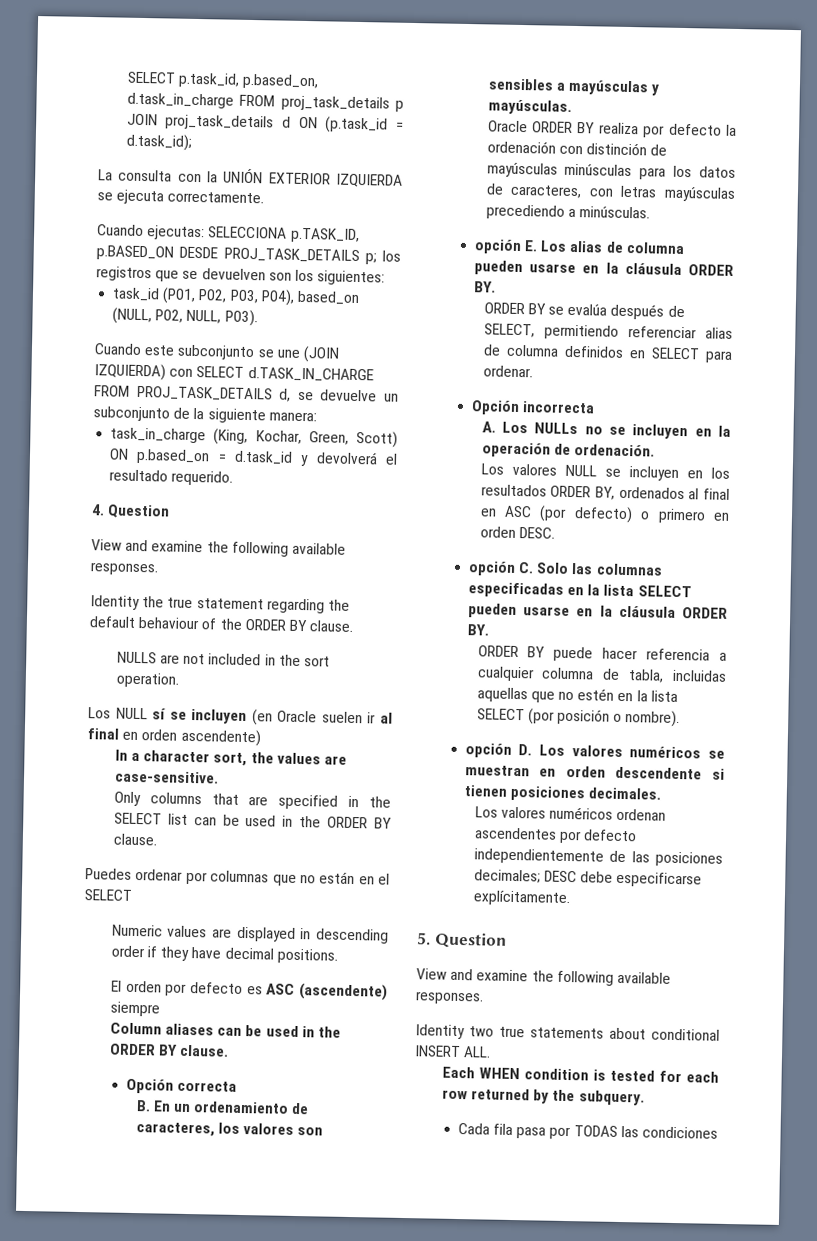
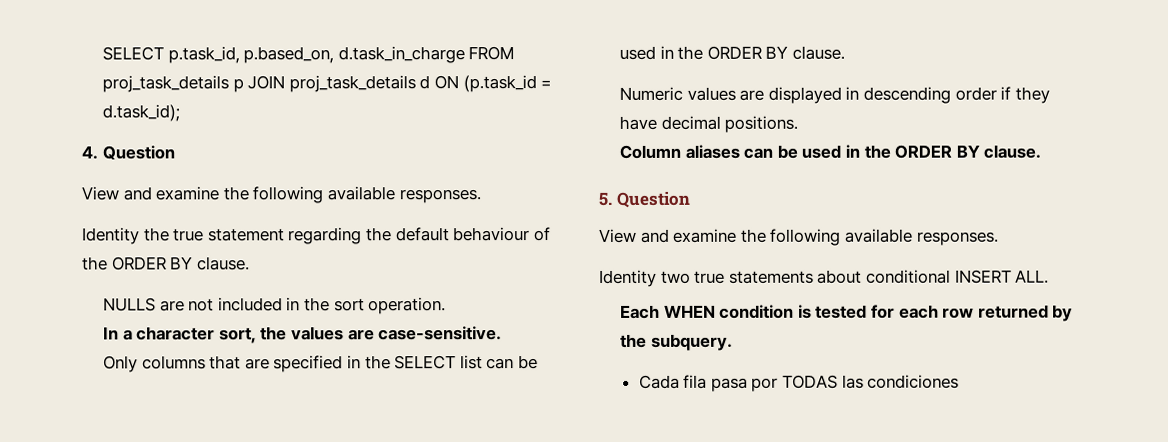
[98,168,403,188] [97,189,265,205] [97,224,360,244] [96,245,401,265] [96,266,386,286] [112,287,360,306] [112,307,258,327] [94,343,340,363] [94,363,374,383] [94,385,399,402] [93,406,317,424] [110,427,398,448] [109,448,398,467] [109,469,234,486] // La consulta con la UNIÓN EXTERIOR IZQUIERDA se ejecuta correctamente. // Cuando ejecutas: SELECCIONA p.TASK_ID, p.BASED_ON DESDE PROJ_TASK_DETAILS p; los registros que se devuelven son los siguientes: // task_id (P01, P02, P03, P04), based_on (NULL, P02, NULL, P03). // Cuando este subconjunto se une (JOIN IZQUIERDA) con SELECT d.TASK_IN_CHARGE FROM PROJ_TASK_DETAILS d, se devuelve un subconjunto de la siguiente manera: // task_in_charge (King, Kochar, Green, Scott) ON p.based_on = d.task_id y devolverá el resultado requerido. -> (180, 113) none
[88,707,393,726] [87,728,261,747] // Los NULL sí se incluyen (en Oracle suelen ir al final en orden ascendente) -> (447, 306) none
[85,868,390,886] [84,889,132,901] // Puedes ordenar por columnas que no están en el SELECT -> (845, 52) none
[110,980,388,1001] [109,1001,160,1017] // El orden por defecto es ASC (ascendente) siempre -> (799, 124) none
[125,1078,238,1094] [135,1100,310,1115] [135,1122,324,1137] [487,78,660,96] [487,99,572,115] [487,120,737,138] [486,140,668,156] [486,162,736,180] [485,183,736,202] [485,204,650,220] [473,239,685,255] [473,260,734,276] [473,281,496,293] [483,302,685,320] [483,323,733,340] [482,344,733,363] [482,365,533,378] [470,400,596,416] [481,421,731,440] [481,442,655,458] [480,463,730,481] [480,484,730,500] [479,505,730,524] [479,526,555,539] [467,561,663,576] [467,582,692,598] [467,603,728,619] [466,624,489,636] [477,645,727,662] [476,666,727,683] [476,687,678,703] [476,708,681,728] [464,743,725,759] [464,765,725,780] [463,785,662,802] [474,806,667,821] [473,827,637,844] [473,848,723,867] [473,869,703,888] [472,890,571,907] // Opción correcta // B. En un ordenamiento de caracteres, los valores son sensibles a mayúsculas y mayúsculas. // Oracle ORDER BY realiza por defecto la ordenación con distinción de mayúsculas minúsculas para los datos de caracteres, con letras mayúsculas precediendo a minúsculas. // opción E. Los alias de columna pueden usarse en la cláusula ORDER BY. // ORDER BY se evalúa después de SELECT, permitiendo referenciar alias de columna definidos en SELECT para ordenar. // Opción incorrecta // A. Los NULLs no se incluyen en la operación de ordenación. // Los valores NULL se incluyen en los resultados ORDER BY, ordenados al final en ASC (por defecto) o primero en orden DESC. // opción C. Solo las columnas especificadas en la lista SELECT pueden usarse en la cláusula ORDER BY. // ORDER BY puede hacer referencia a cualquier columna de tabla, incluidas aquellas que no estén en la lista SELECT (por posición o nombre). // opción D. Los valores numéricos se muestran en orden descendente si tienen posiciones decimales. // Los valores numéricos ordenan ascendentes por defecto independientemente de las posiciones decimales; DESC debe especificarse explícitamente. -> (1042, 151) none

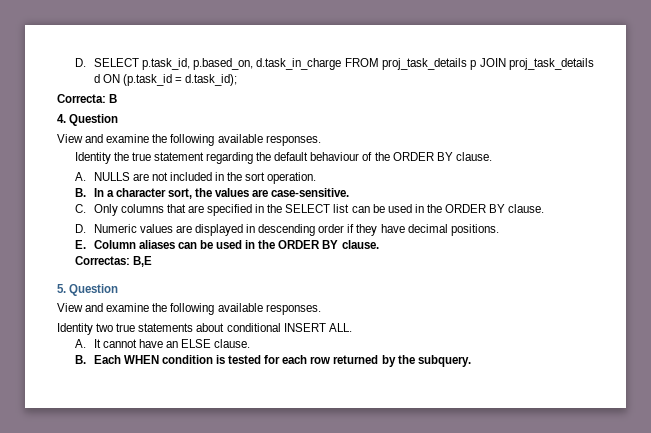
(101, 53) none -> [75,58,87,67] D.
(180, 113) none -> [57,94,118,103] // Correcta: B
(250, 263) none -> [75,172,87,181] A.
(447, 306) none -> [75,188,87,197] B.
(503, 333) none -> [75,204,87,213] C.
(845, 52) none -> [75,224,87,233] D.
(799, 124) none -> [75,240,87,249] E.
(1042, 151) none -> [75,256,153,267] // Correctas: B,E
(1050, 276) none -> [75,339,251,348] [75,355,87,364] A. It cannot have an ELSE clause. // B.
[638,374,960,392] // Cada fila pasa por TODAS las condiciones -> (471, 361) none

